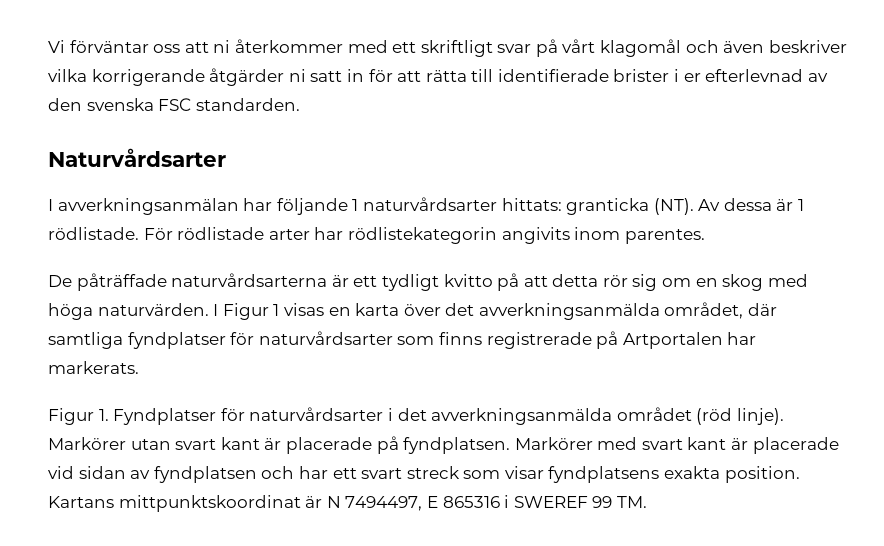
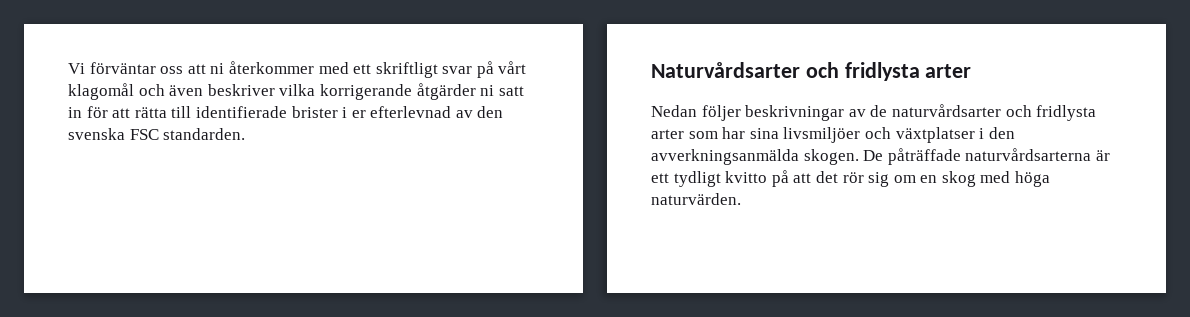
[48,197,805,215] [48,227,705,244] // I avverkningsanmälan har följande 1 naturvårdsarter hittats: granticka (NT). Av dessa är 1 rödlistade. För rödlistade arter har rödlistekategorin angivits inom parentes. // -> [805,62,972,81] [651,104,1097,121] [651,127,1015,143] [651,149,859,165] och fridlysta arter // Nedan följer beskrivningar av de naturvårdsarter och fridlysta arter som har sina livsmiljöer och växtplatser i den avverkningsanmälda skogen.
[552,274,599,287] detta -> [815,171,838,183] det
[213,302,778,320] [48,331,757,349] [48,361,139,374] [48,407,784,425] [48,436,839,454] [48,466,800,483] [48,495,647,512] I Figur 1 visas en karta över det avverkningsanmälda området, där samtliga fyndplatser för naturvårdsarter som finns registrerade på Artportalen har markerats. // Figur 1. Fyndplatser för naturvårdsarter i det avverkningsanmälda området (röd linje). Markörer utan svart kant är placerade på fyndplatsen. Markörer med svart kant är placerade vid sidan av fyndplatsen och har ett svart streck som visar fyndplatsens exakta position. Kartans mittpunktskoordinat är N 7494497, E 865316 i SWEREF 99 TM. -> (741, 199) none

